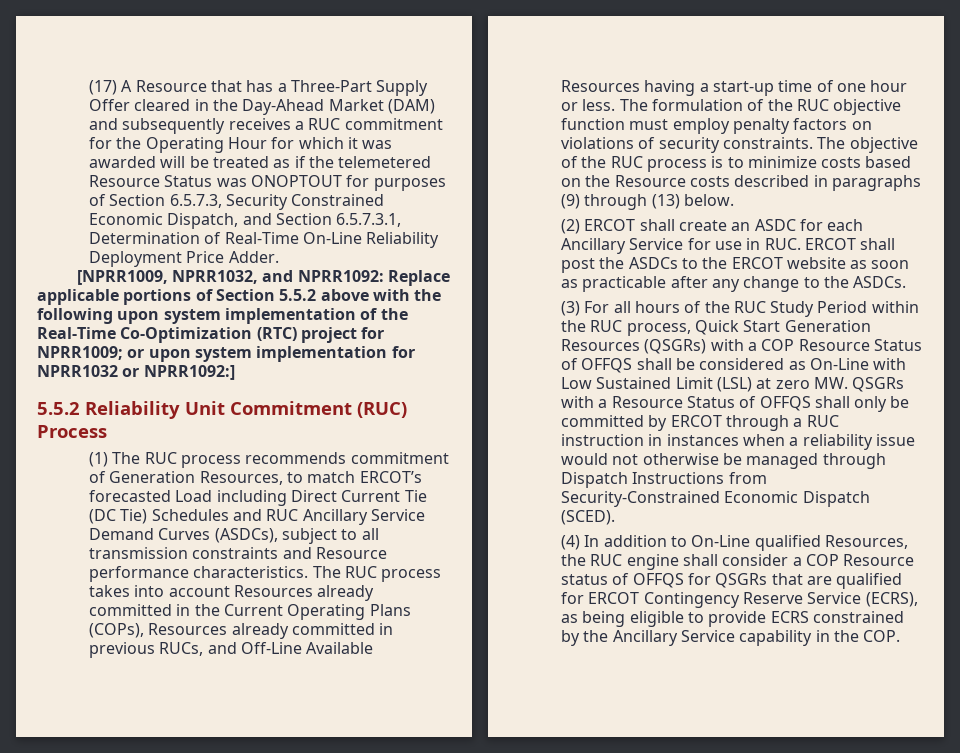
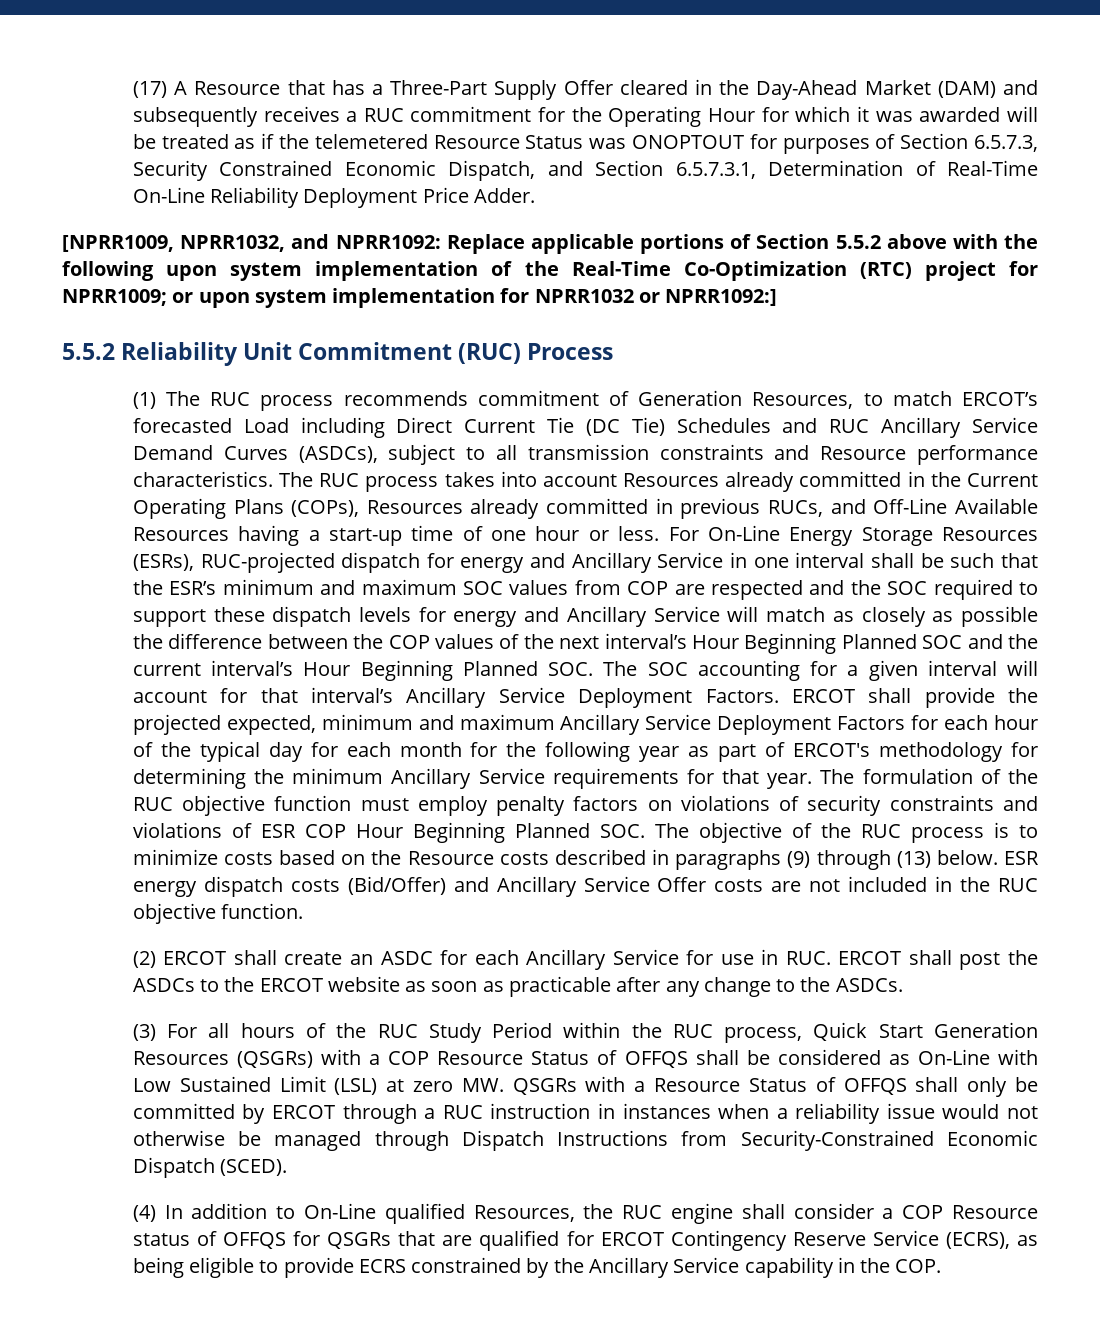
(616, 105) none -> [668,525,1038,546] [132,552,1039,573] [132,579,1039,600] [132,606,1039,627] [132,633,1038,654] [132,660,1038,681] [132,687,1038,708] [132,714,1039,735] [132,741,1039,762] [132,768,813,789] For On-Line Energy Storage Resources (ESRs), RUC-projected dispatch for energy and Ancillary Service in one interval shall be such that the ESR’s minimum and maximum SOC values from COP are respected and the SOC required to support these dispatch levels for energy and Ancillary Service will match as closely as possible the difference between the COP values of the next interval’s Hour Beginning Planned SOC and the current interval’s Hour Beginning Planned SOC. The SOC accounting for a given interval will account for that interval’s Ancillary Service Deployment Factors. ERCOT shall provide the projected expected, minimum and maximum Ancillary Service Deployment Factors for each hour of the typical day for each month for the following year as part of ERCOT's methodology for determining the minimum Ancillary Service requirements for that year.
[722,137,813,149] constraints. -> [889,795,1038,811] [132,822,645,843] constraints and violations of ESR COP Hour Beginning Planned SOC.
(734, 200) none -> [1004,851,1040,865] [132,876,1038,897] [132,903,304,924] ESR energy dispatch costs (Bid/Offer) and Ancillary Service Offer costs are not included in the RUC objective function.

